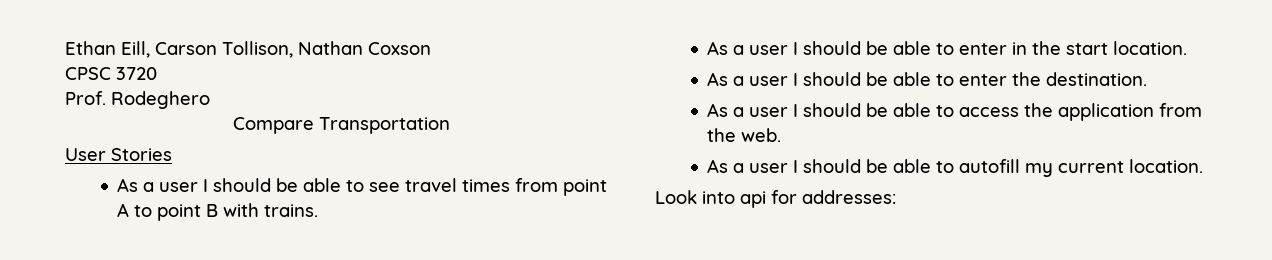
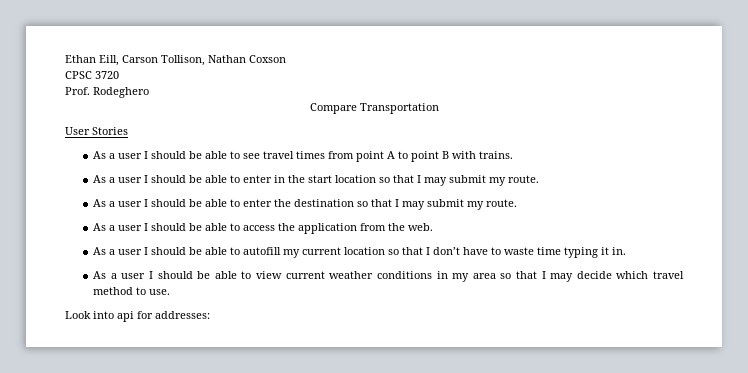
[1113,41,1188,55] location. -> [335,175,540,186] location so that I may submit my route.
[1046,72,1148,86] destination. -> [294,199,518,210] destination so that I may submit my route.
[1129,159,1204,173] location. -> [344,247,627,258] [93,271,685,282] [93,287,171,295] location so that I don’t have to waste time typing it in. // As a user I should be able to view current weather conditions in my area so that I may decide which travel method to use.

